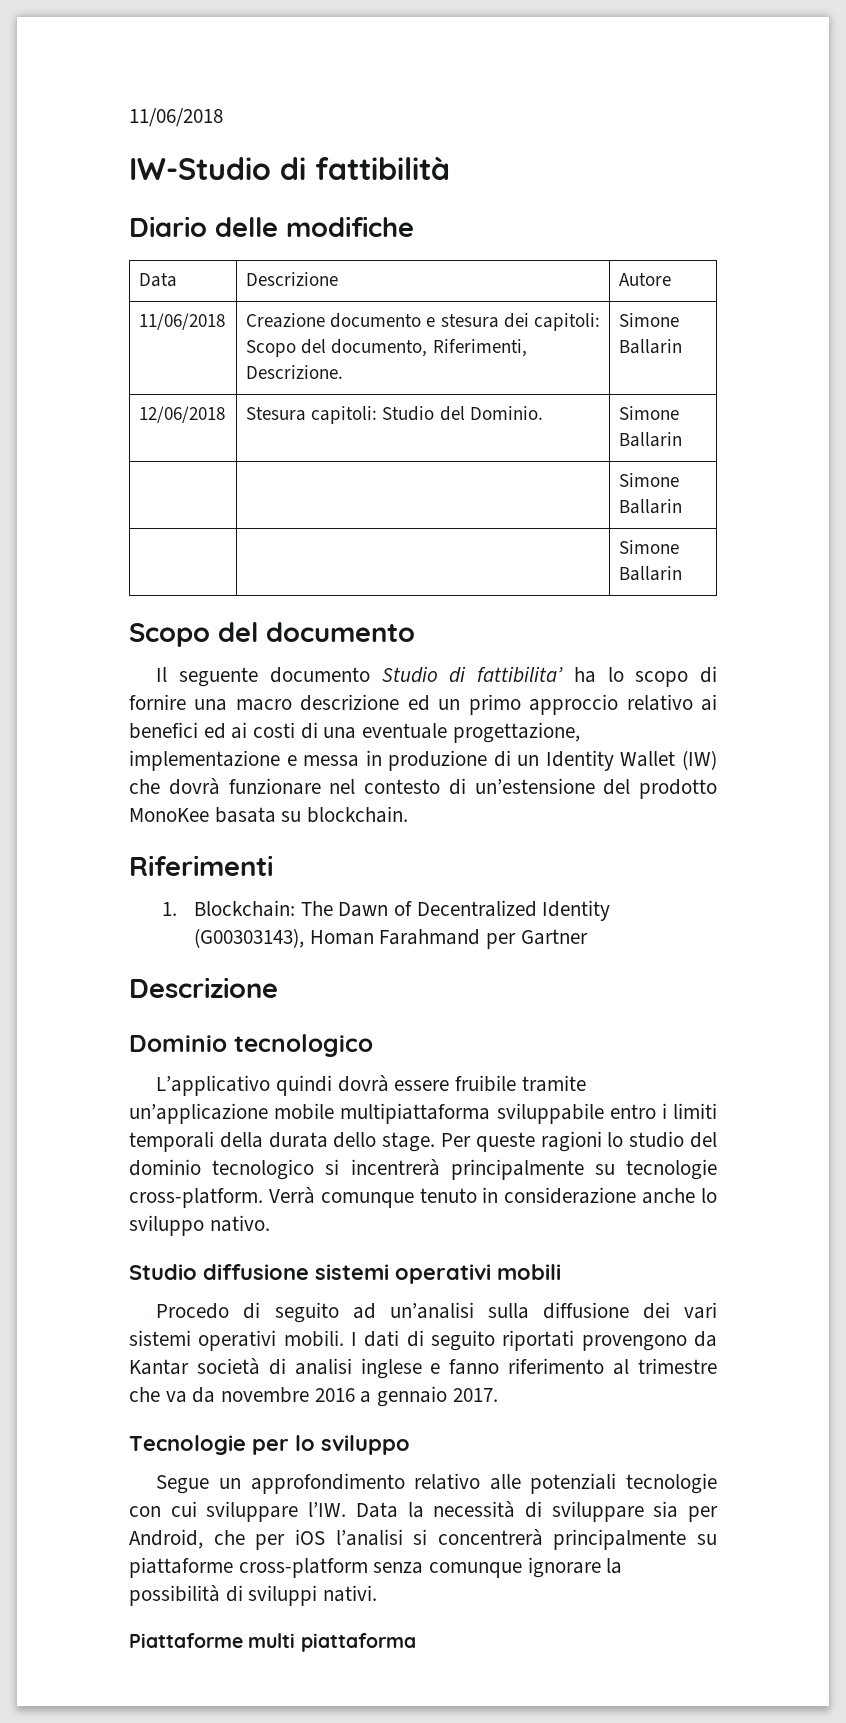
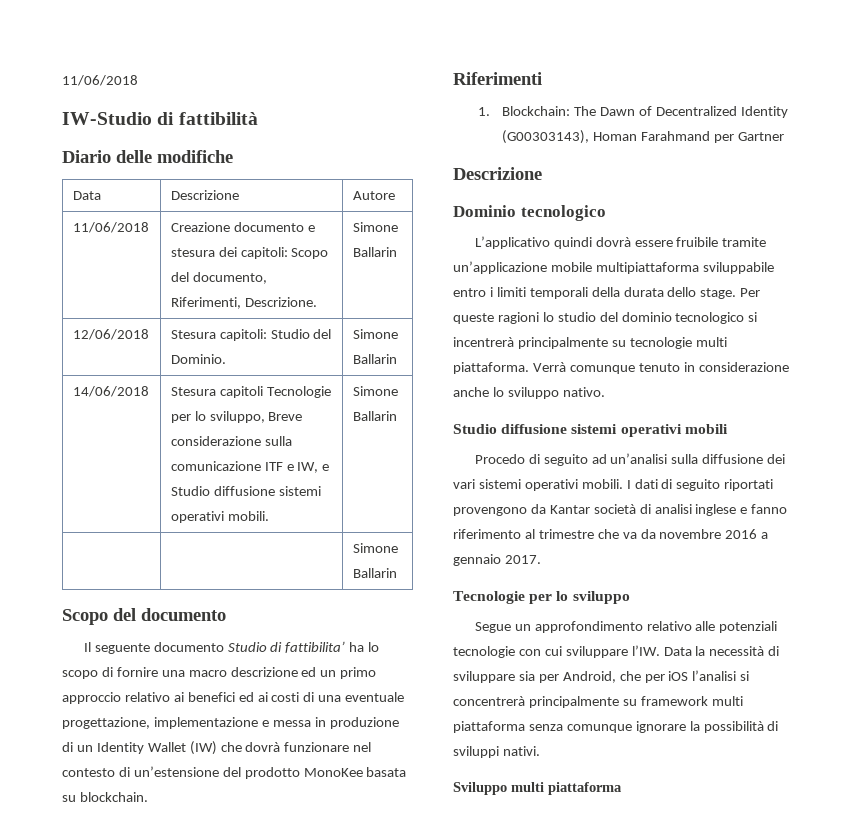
(683, 439) | -> [72,386,149,397] [170,386,331,398] [170,411,303,423] [170,436,292,446] [170,461,330,473] [170,486,321,496] [170,511,269,523] 14/06/2018 | Stesura capitoli Tecnologie per lo sviluppo, Breve considerazione sulla comunicazione ITF e IW, e Studio diffusione sistemi operativi mobili.
[129,1188,263,1208] cross-platform. -> [695,337,727,347] [453,362,529,374] multi piattaforma.
[129,1557,368,1578] piattaforme cross-platform -> [640,696,743,706] [453,721,525,733] framework multi piattaforma
[129,1633,243,1648] Piattaforme -> [453,782,507,795] Sviluppo

